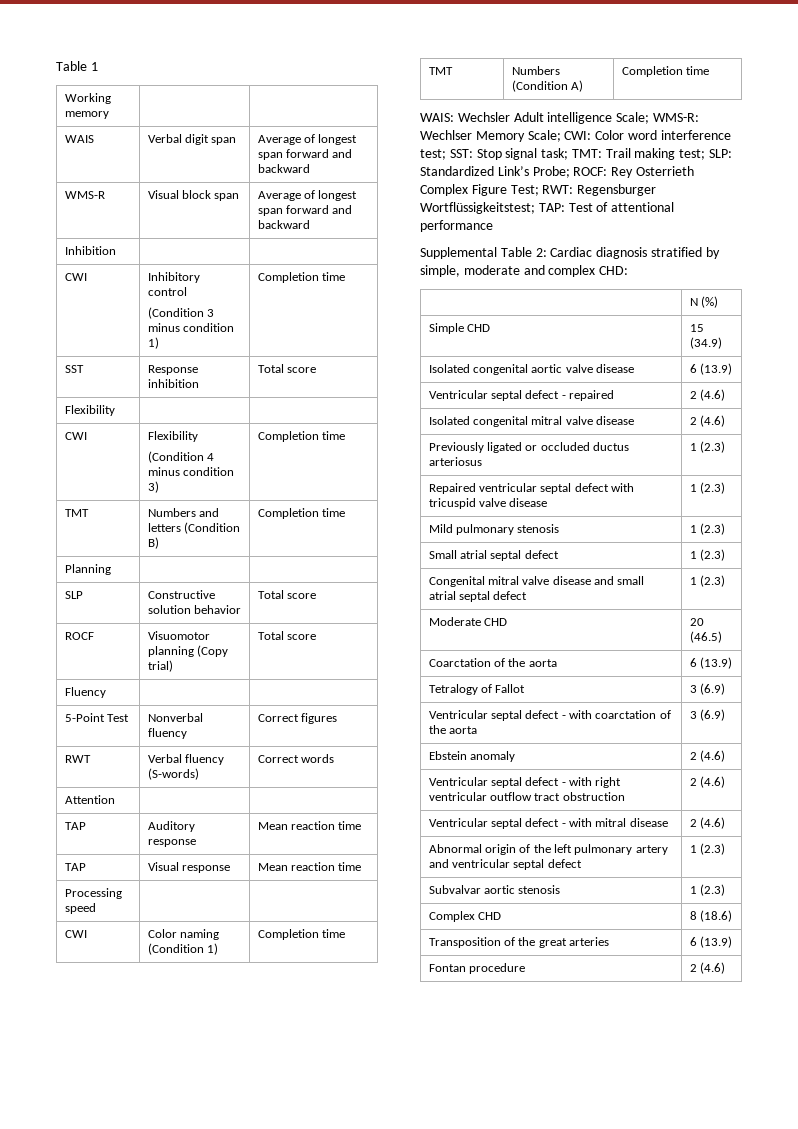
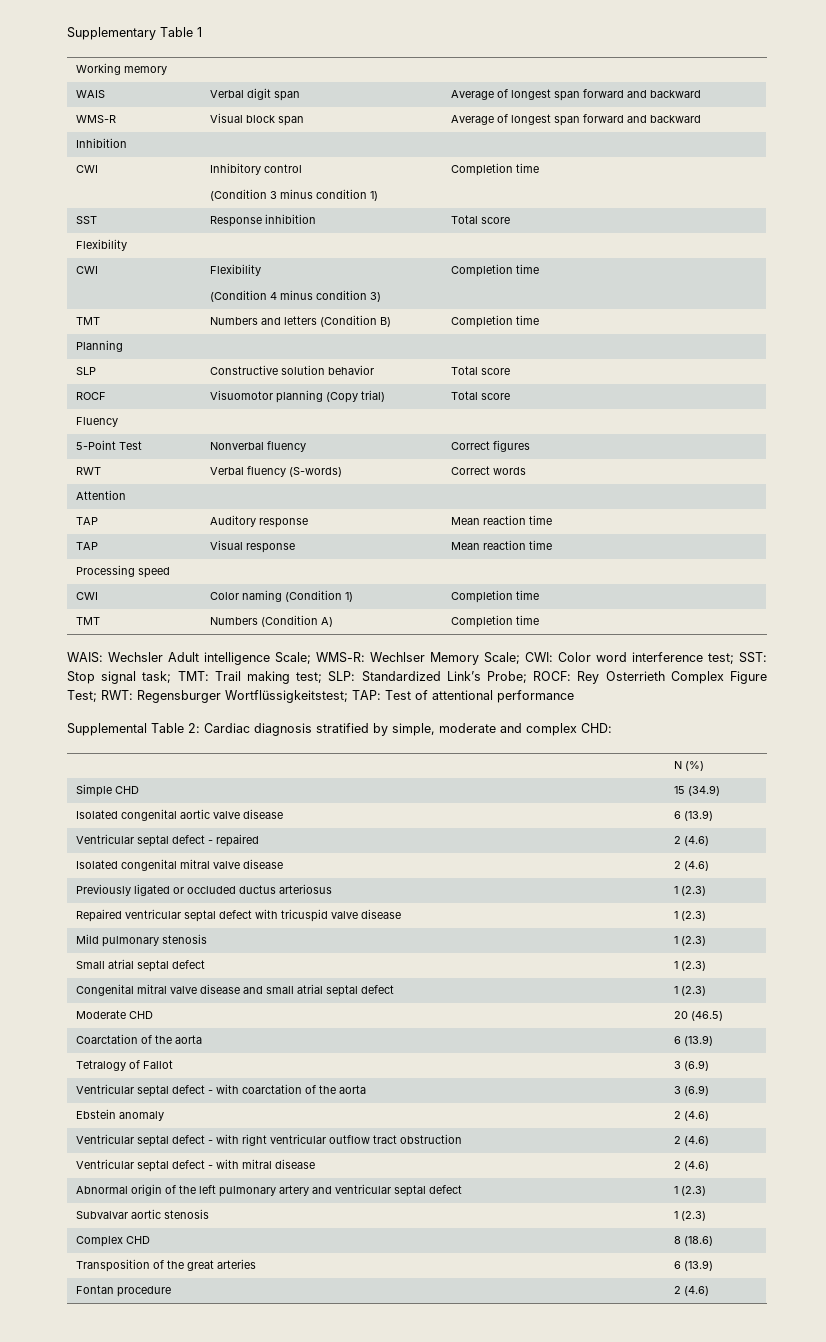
(56, 66) none -> [67,27,156,40] Supplementary

